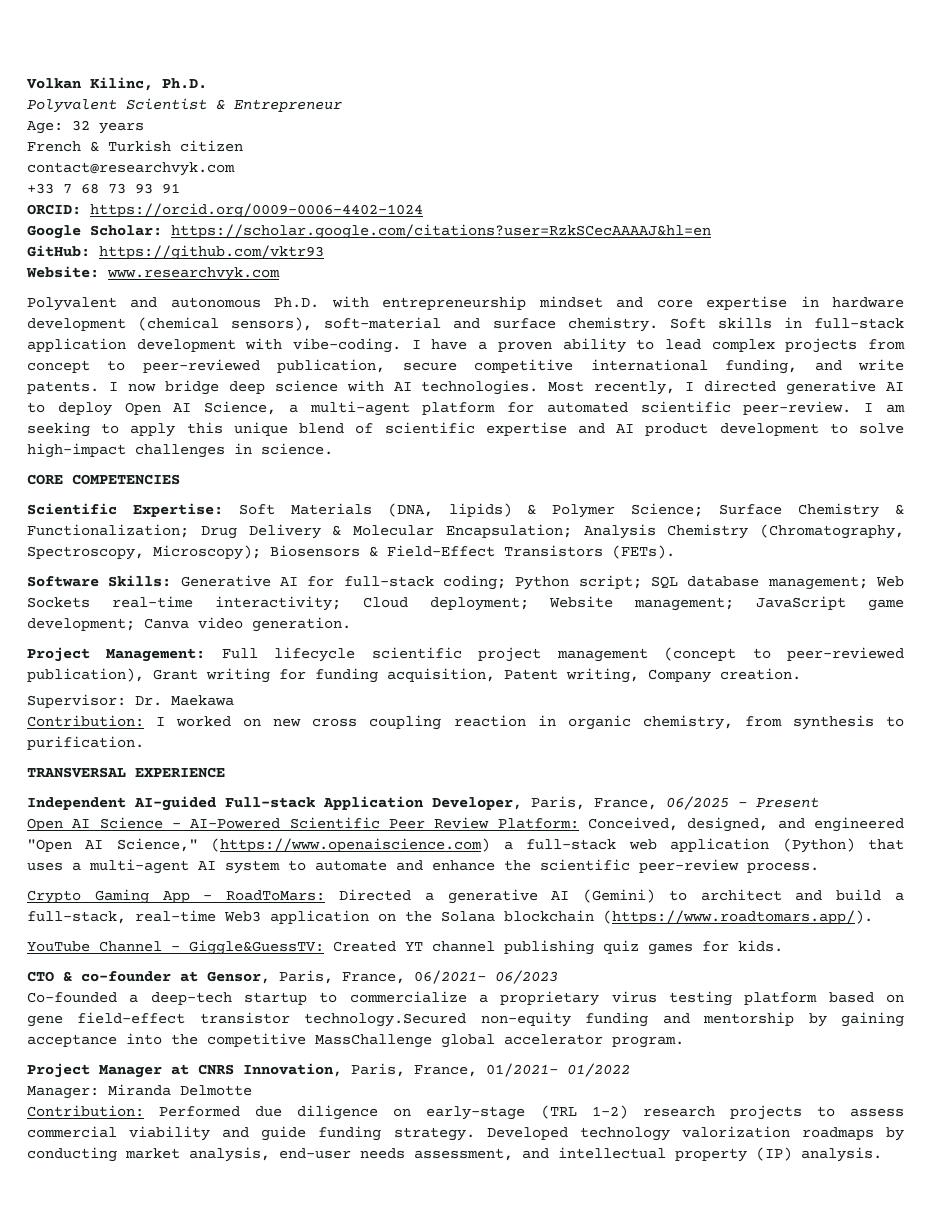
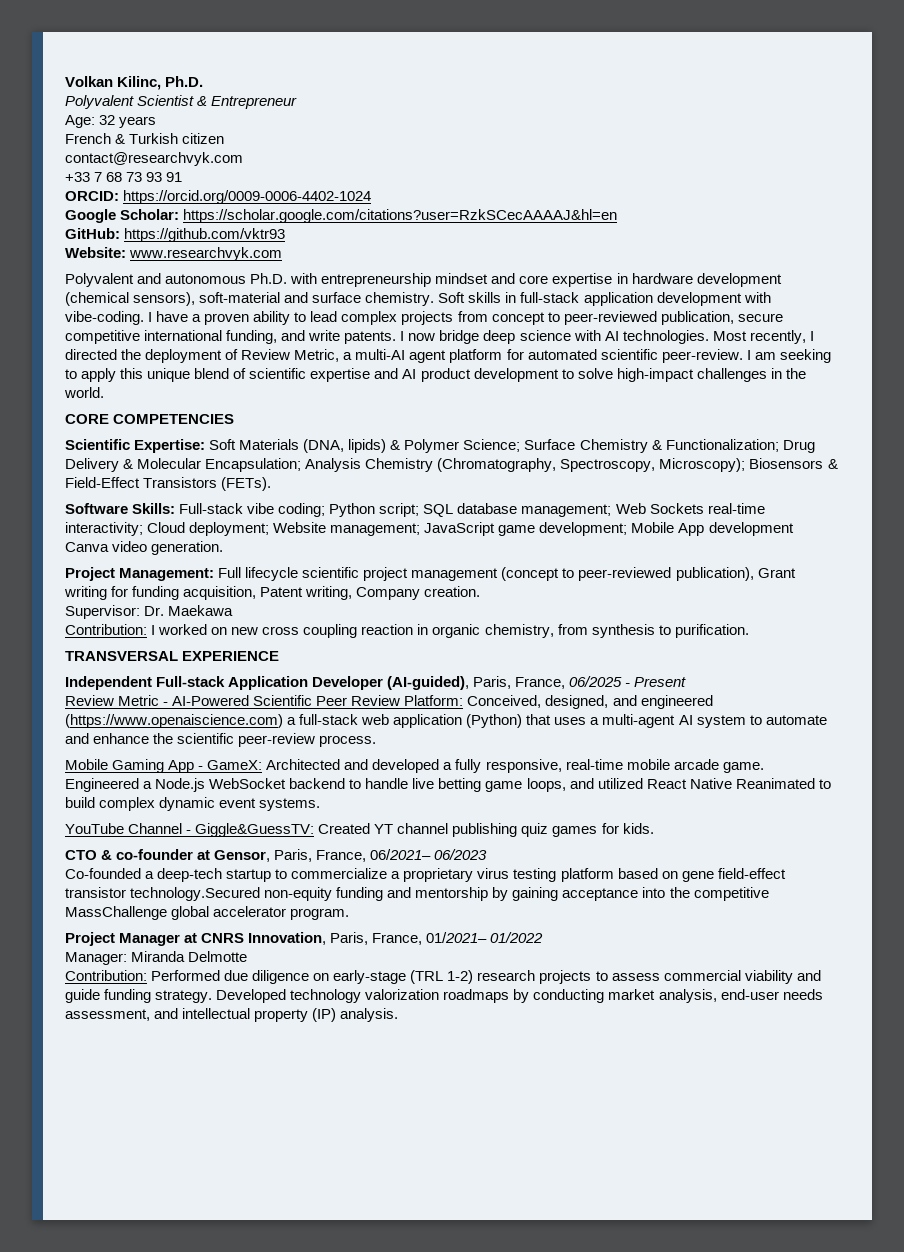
[786,380,905,395] [27,401,410,416] generative AI to deploy Open AI Science, a multi-agent -> [121,349,447,363] the deployment of Review Metric, a multi-AI agent
[261,443,333,455] science. -> [785,368,806,379] [64,387,104,398] the world.
[180,575,434,587] Generative AI for full-stack -> [179,503,275,514] Full-stack vibe
(135, 624) none -> [631,522,794,536] Mobile App development
[134,796,216,811] AI-guided -> (152, 683) none
[432,797,522,810] Developer, -> [312,676,470,690] Developer (AI-guided),
[27,817,163,831] Open AI Science -> [65,695,160,706] Review Metric
[27,838,198,852] "Open AI Science," -> (713, 702) none
[27,890,81,904] Crypto -> [65,759,108,770] Mobile
[226,889,905,904] [27,910,873,924] RoadToMars: Directed a generative AI (Gemini) to architect and build a full-stack, real-time Web3 application on the Solana blockchain (https://www.roadtomars.app/). -> [207,759,764,773] [65,778,831,792] [65,797,321,811] GameX: Architected and developed a fully responsive, real-time mobile arcade game. Engineered a Node.js WebSocket backend to handle live betting game loops, and utilized React Native Reanimated to build complex dynamic event systems.

